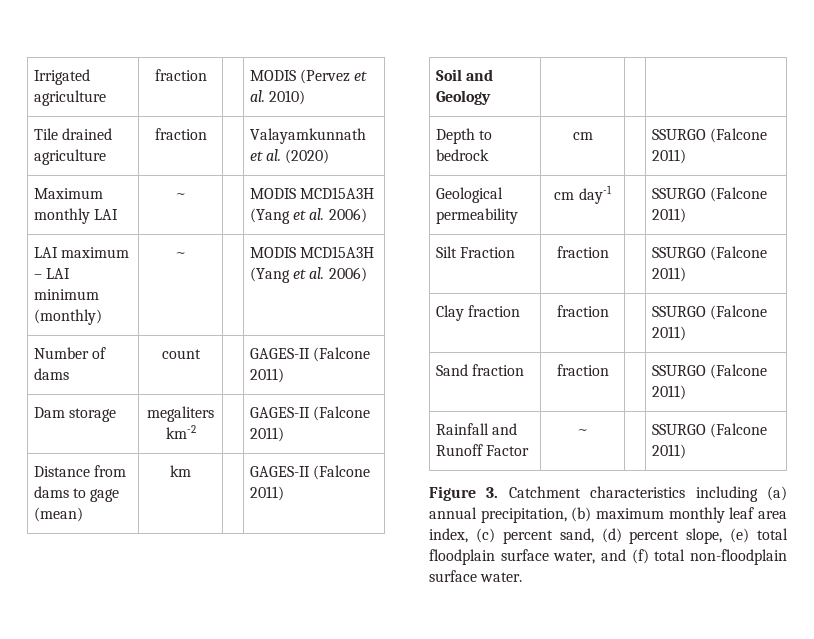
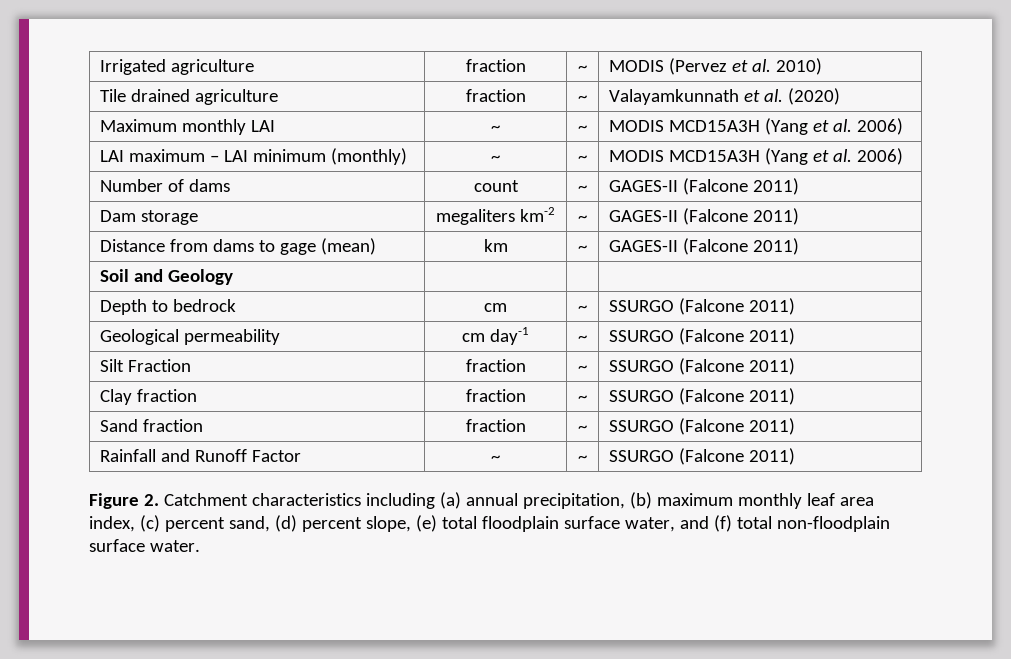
(207, 75) none -> [578,65,587,72] ~
(207, 134) none -> [578,95,587,102] ~
(186, 196) none -> [578,125,587,132] ~
(186, 255) none -> [578,155,587,162] ~
(201, 354) none -> [578,185,587,192] ~
(196, 432) none -> [578,215,587,222] ~
(191, 471) none -> [578,245,587,252] ~
(593, 136) none -> [578,305,587,312] ~
(612, 194) none -> [578,335,587,342] ~
(609, 252) none -> [578,365,587,372] ~
(609, 311) none -> [578,395,587,402] ~
(609, 370) none -> [578,425,587,432] ~
(588, 432) none -> [578,455,587,462] ~
[486,487,499,498] 3. -> [143,494,159,506] 2.

